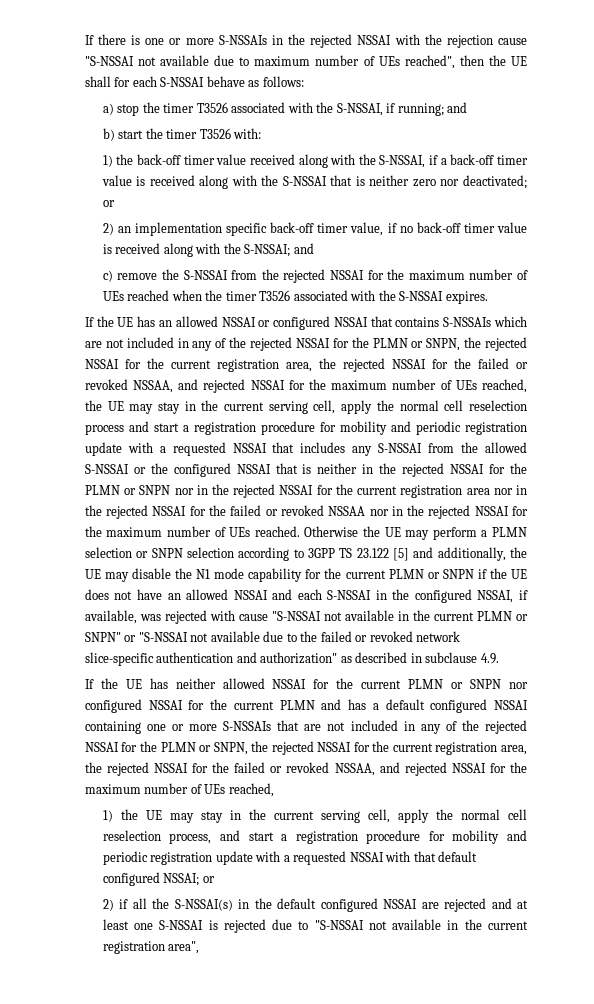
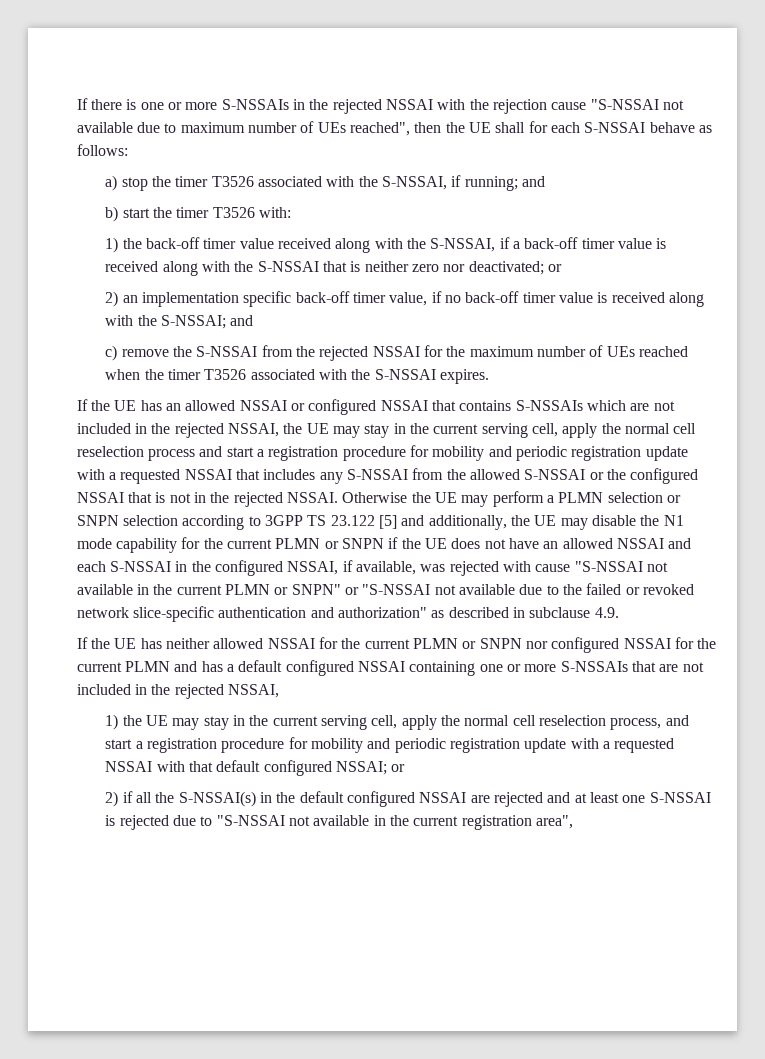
[192,337,528,351] [84,358,529,372] [84,379,527,393] any of the rejected NSSAI for the PLMN or SNPN, the rejected NSSAI for the current registration area, the rejected NSSAI for the failed or revoked NSSAA, and rejected NSSAI for the maximum number of UEs reached, -> [151,423,279,438] the rejected NSSAI,
[317,463,528,477] [84,484,527,498] [84,505,529,519] [84,526,300,537] neither in the rejected NSSAI for the PLMN or SNPN nor in the rejected NSSAI for the current registration area nor in the rejected NSSAI for the failed or revoked NSSAA nor in the rejected NSSAI for the maximum number of UEs reached. -> [169,492,338,507] not in the rejected NSSAI.
[420,720,527,734] [84,741,527,755] [84,762,527,776] [84,783,274,797] any of the rejected NSSAI for the PLMN or SNPN, the rejected NSSAI for the current registration area, the rejected NSSAI for the failed or revoked NSSAA, and rejected NSSAI for the maximum number of UEs reached, -> [151,684,279,699] the rejected NSSAI,

